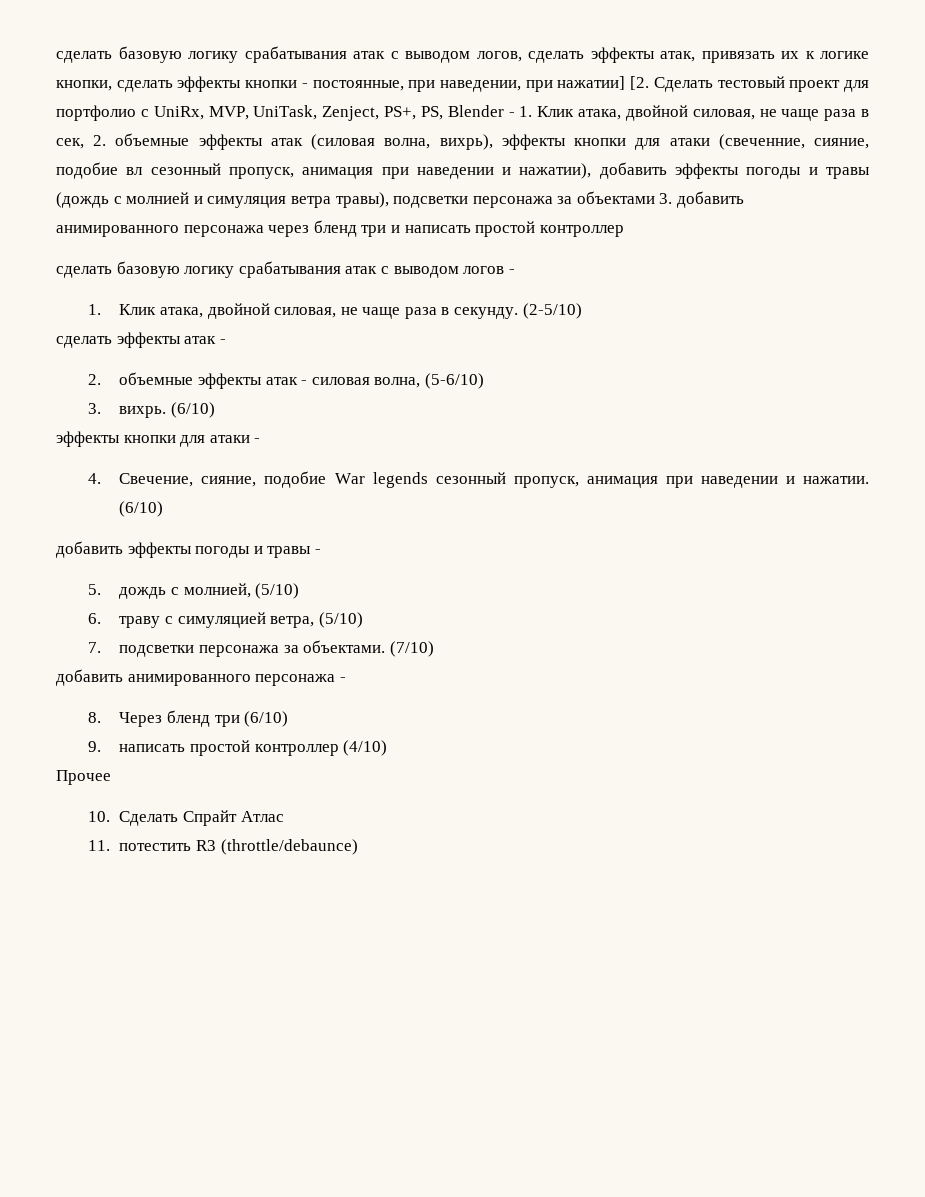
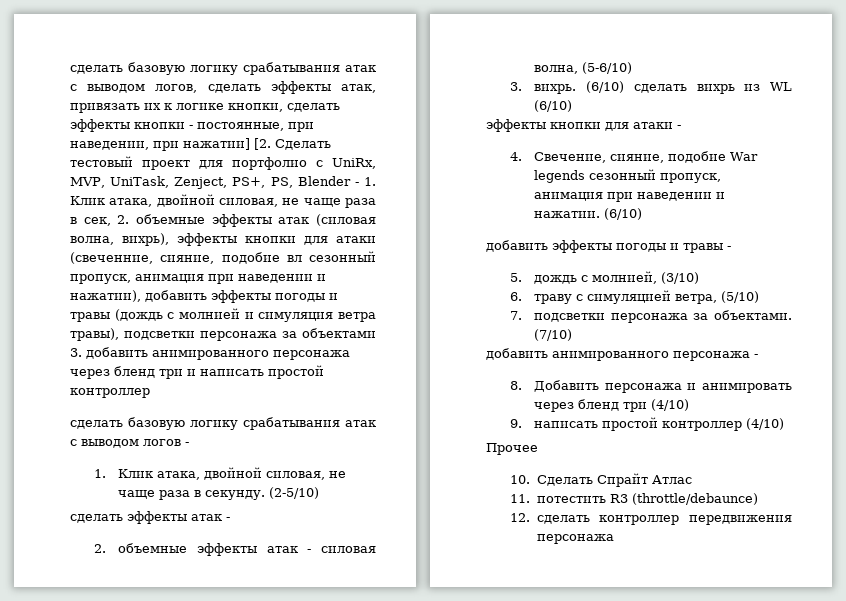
(215, 410) none -> [633,82,792,94] [534,100,573,112] сделать вихрь из WL (6/10)
[255,583,300,599] (5/10) -> [661,272,700,284] (3/10)
[119,710,289,727] Через бленд три (6/10) -> [534,380,792,393] [534,399,690,412] Добавить персонажа и анимировать через бленд три (4/10)
(358, 847) none -> [510,513,792,525] [536,534,614,544] // 12. сделать контроллер передвижения персонажа

